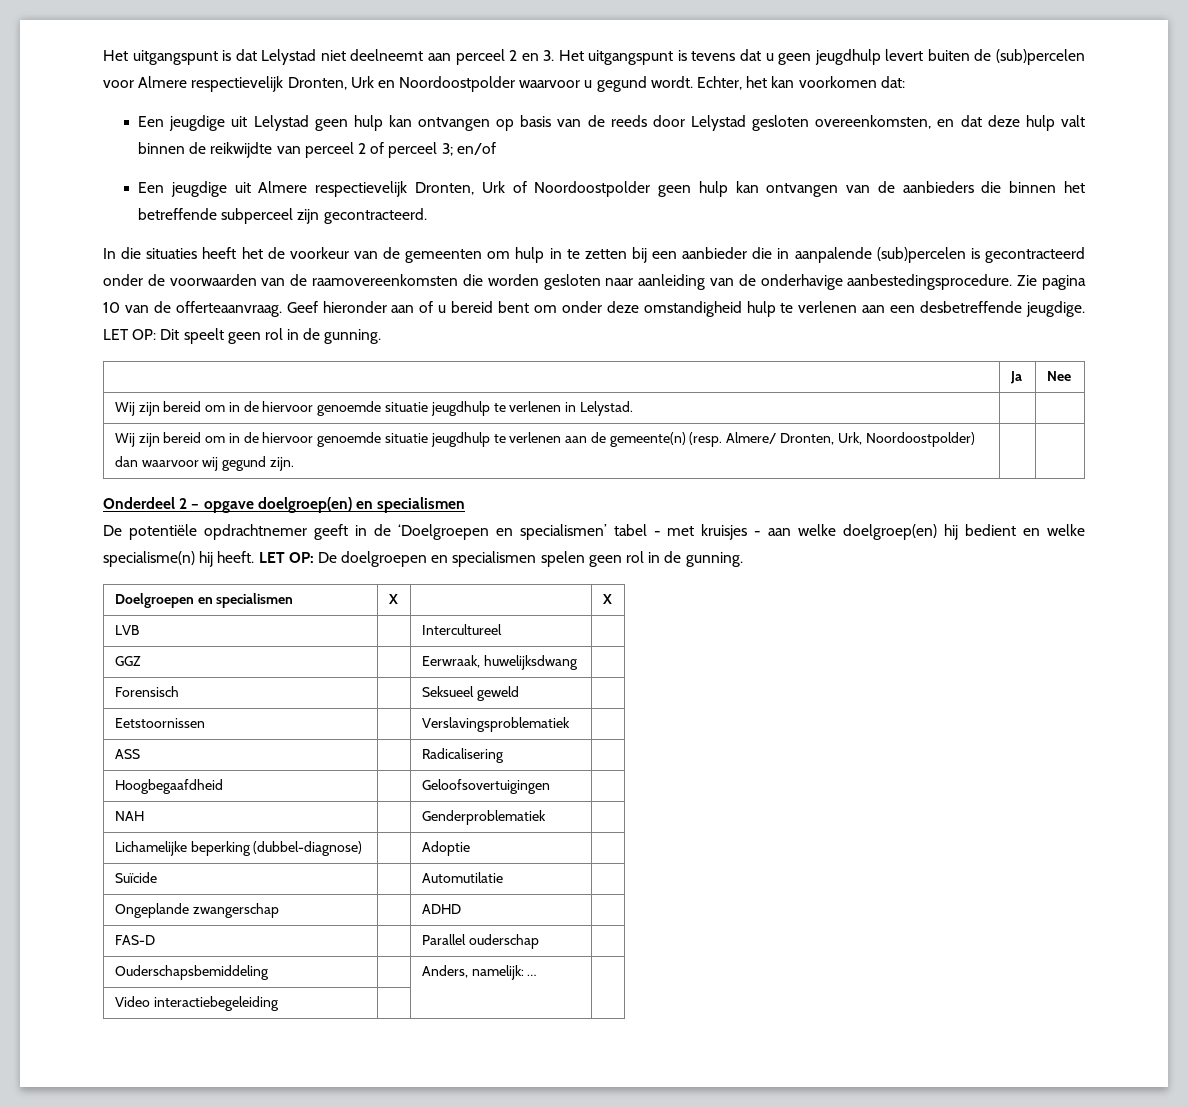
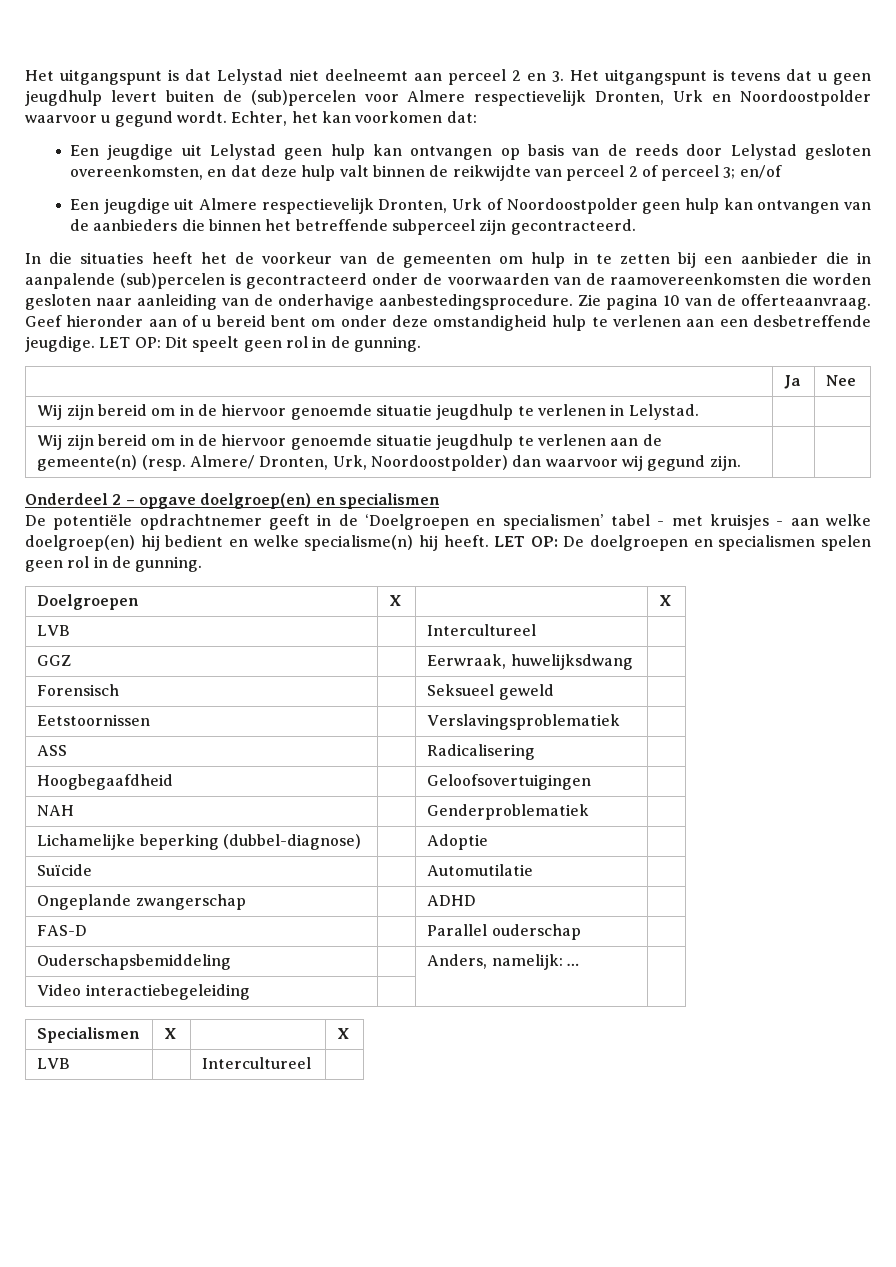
[197,593,294,608] en specialismen -> (140, 602) none
(279, 1003) none -> [37,1027,141,1043] [164,1028,177,1039] [337,1028,350,1039] [37,1058,71,1069] [202,1057,312,1069] // Specialismen | X | | X // LVB | | Intercultureel |

